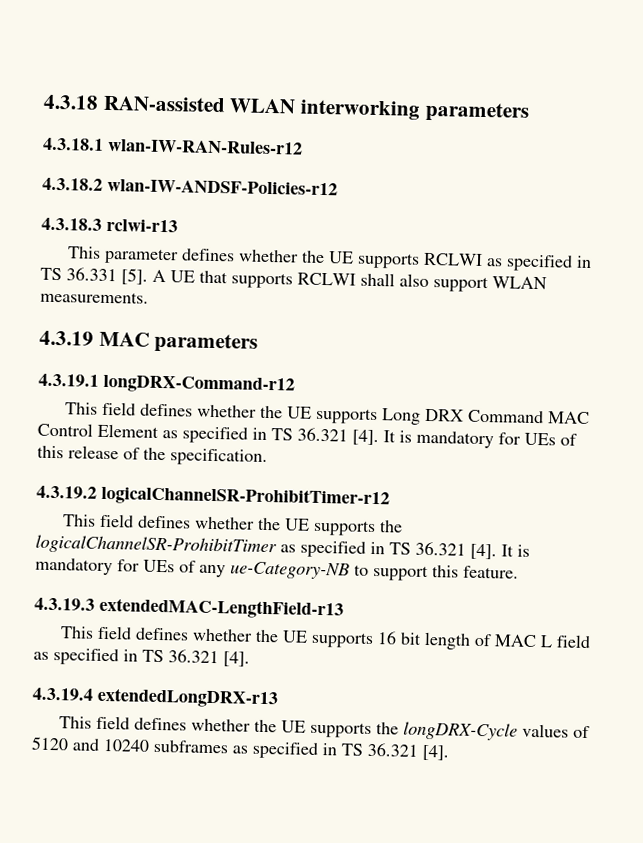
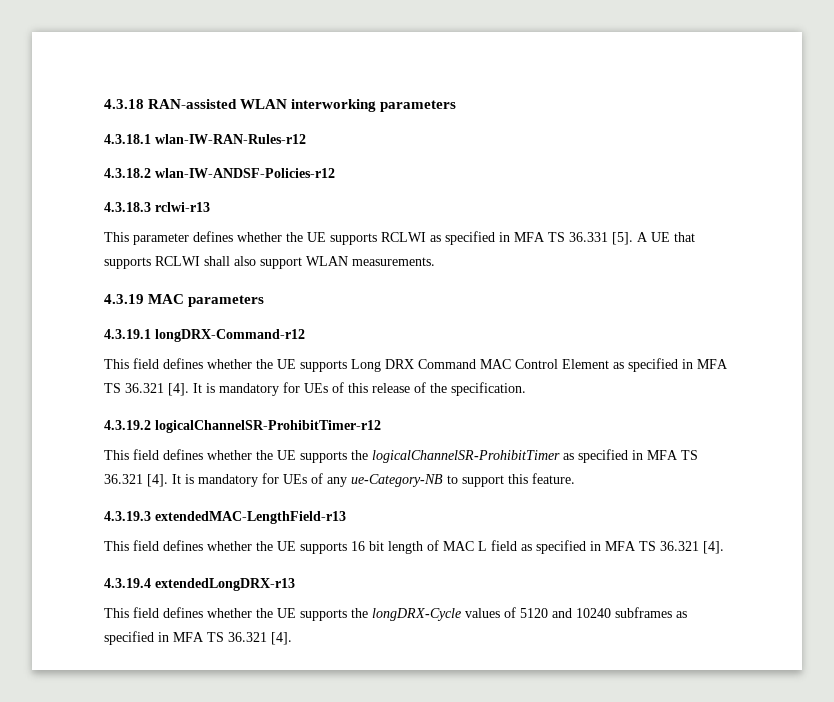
(592, 262) none -> [514,232,545,242] MFA
(267, 433) none -> [697,359,728,369] MFA
(385, 548) none -> [647,450,678,460] MFA
(138, 655) none -> [605,541,636,551] MFA
(337, 749) none -> [173,632,204,642] MFA

